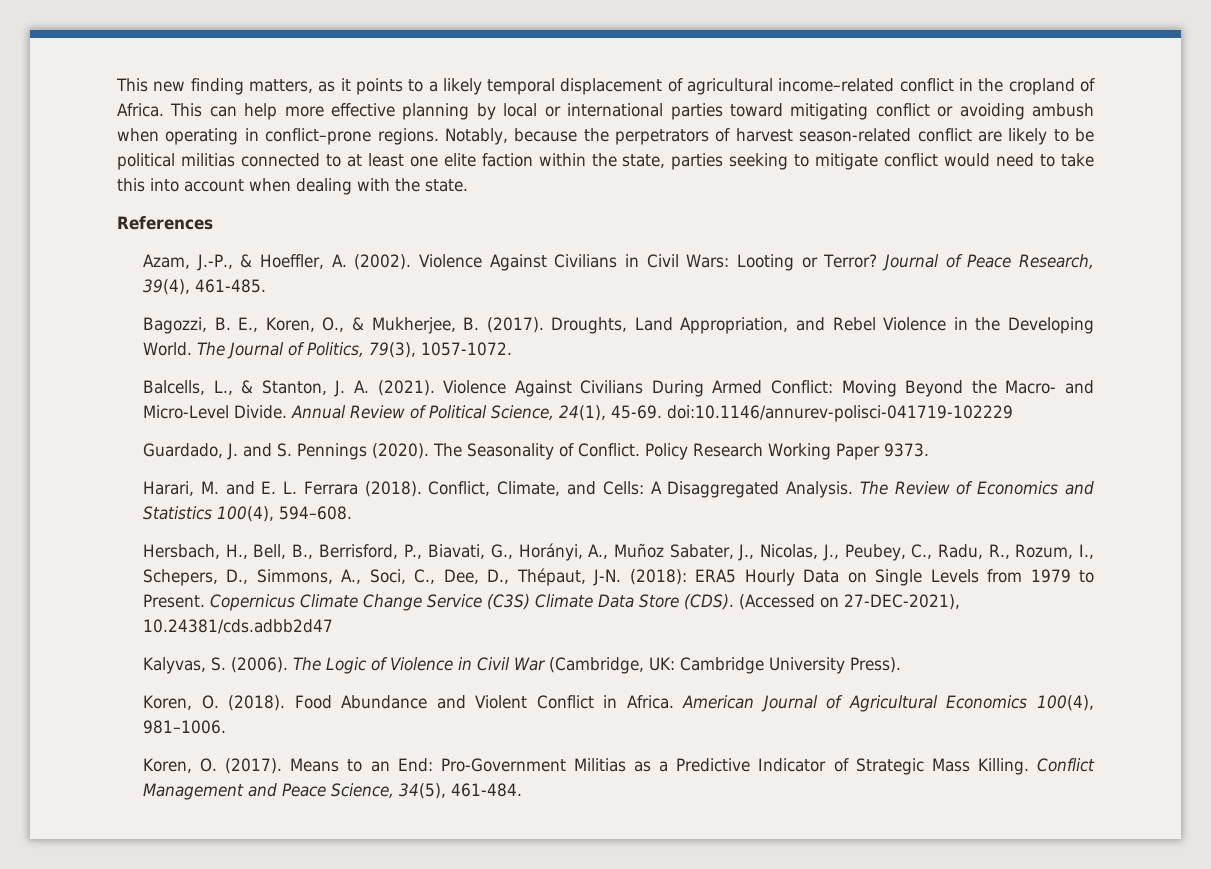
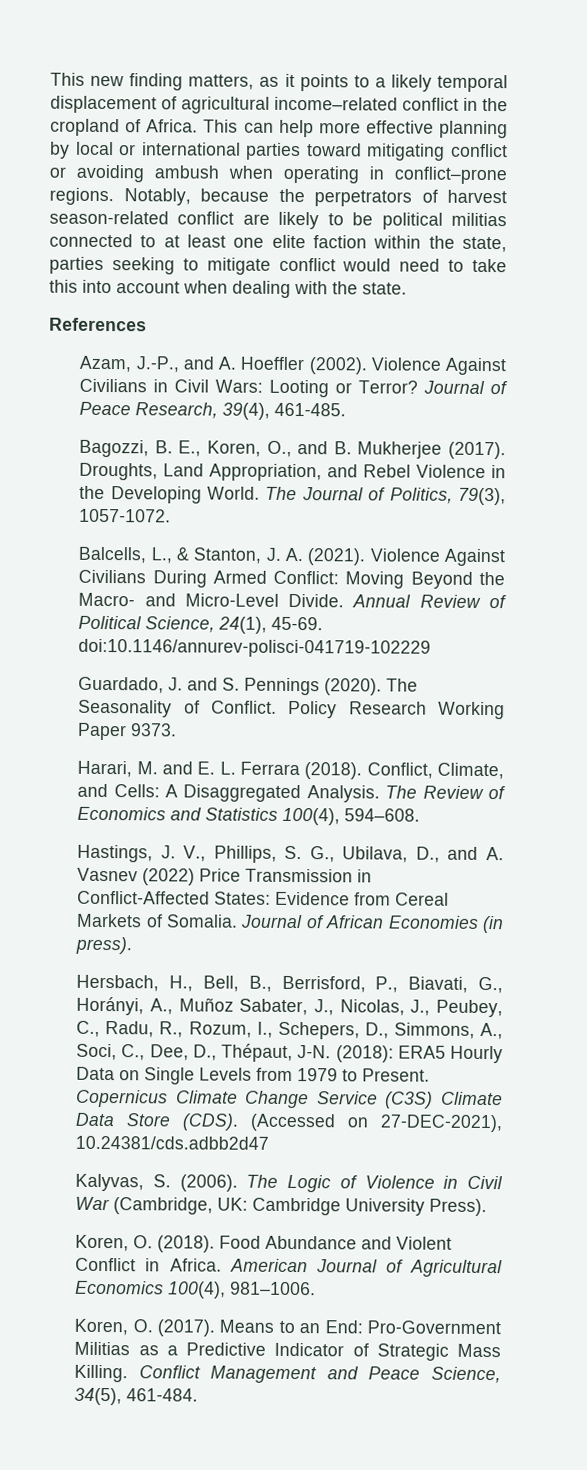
[240,254,347,269] & Hoeffler, A. -> [182,356,305,371] and A. Hoeffler
[351,317,480,334] & Mukherjee, B. -> [297,441,443,459] and B. Mukherjee
(353, 513) none -> [77,844,505,863] [77,867,373,886] [77,890,450,906] [76,913,505,934] [75,936,133,955] // Hastings, J. V., Phillips, S. G., Ubilava, D., and A. Vasnev (2022) Price Transmission in Conflict-Affected States: Evidence from Cereal Markets of Somalia. Journal of African Economies (in press).

